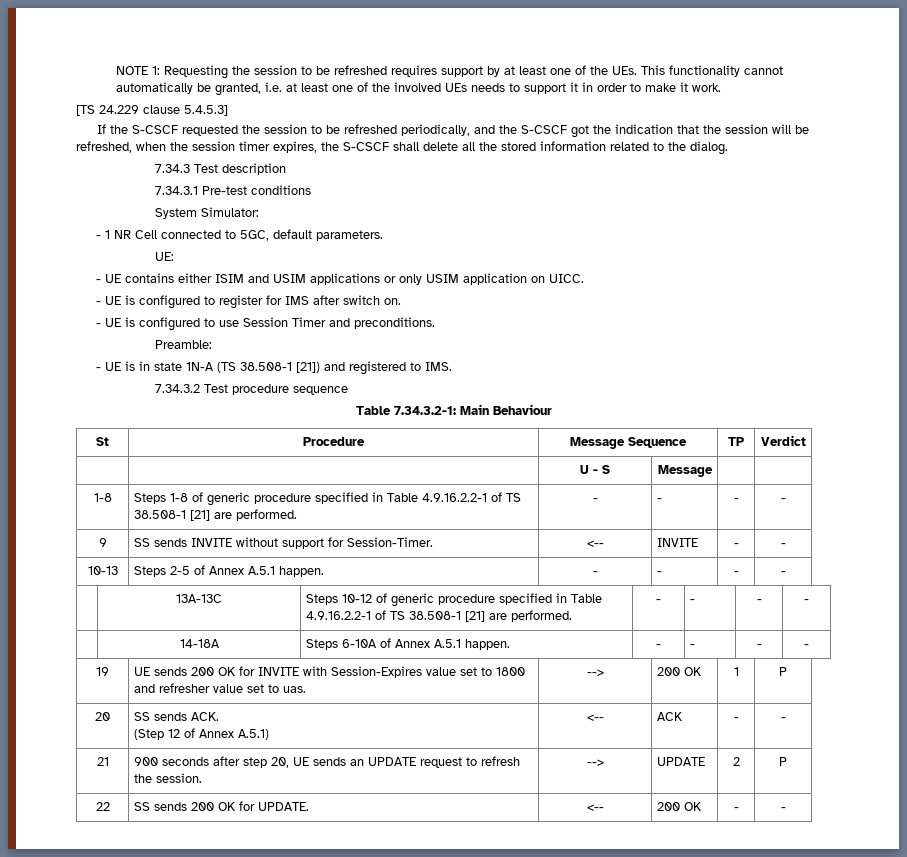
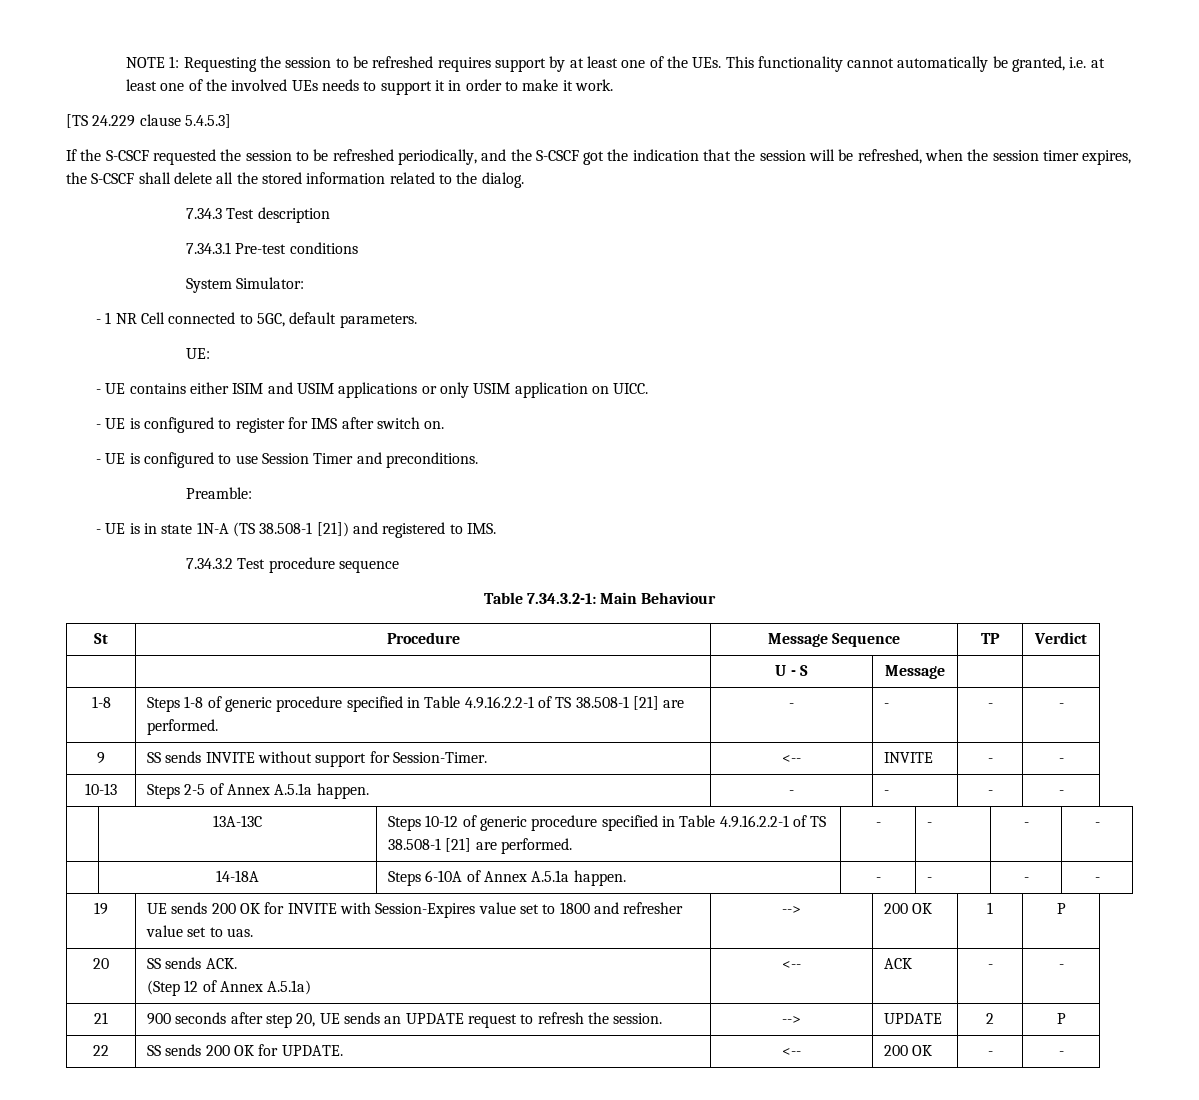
[247,566,275,575] A.5.1 -> [274,783,313,795] A.5.1a
[433,639,461,648] A.5.1 -> [531,870,570,882] A.5.1a
[237,729,269,740] A.5.1) -> [267,980,312,995] A.5.1a)

